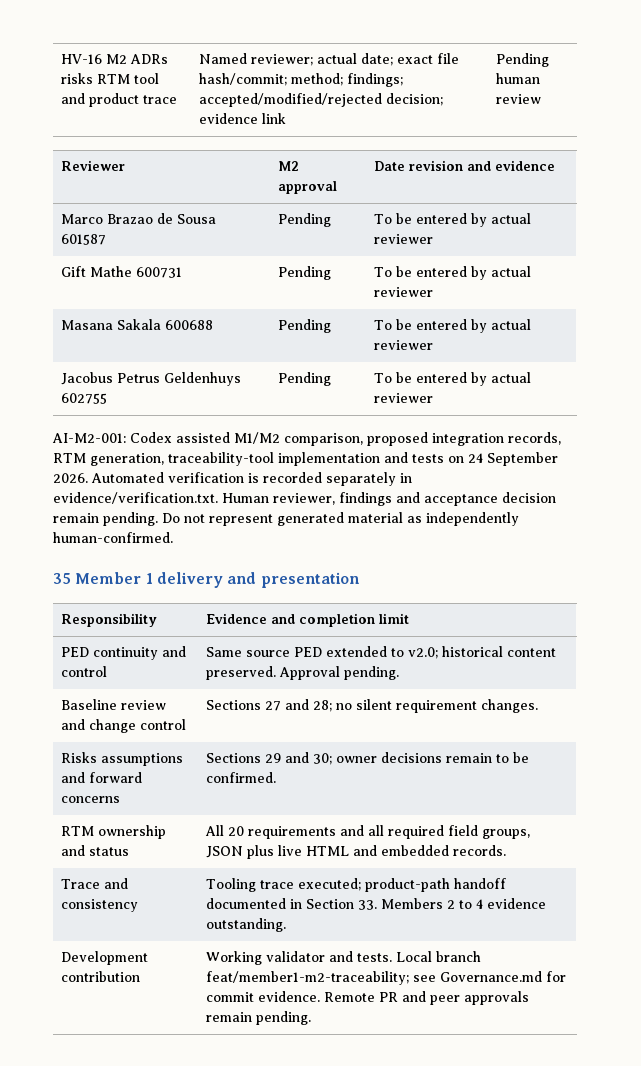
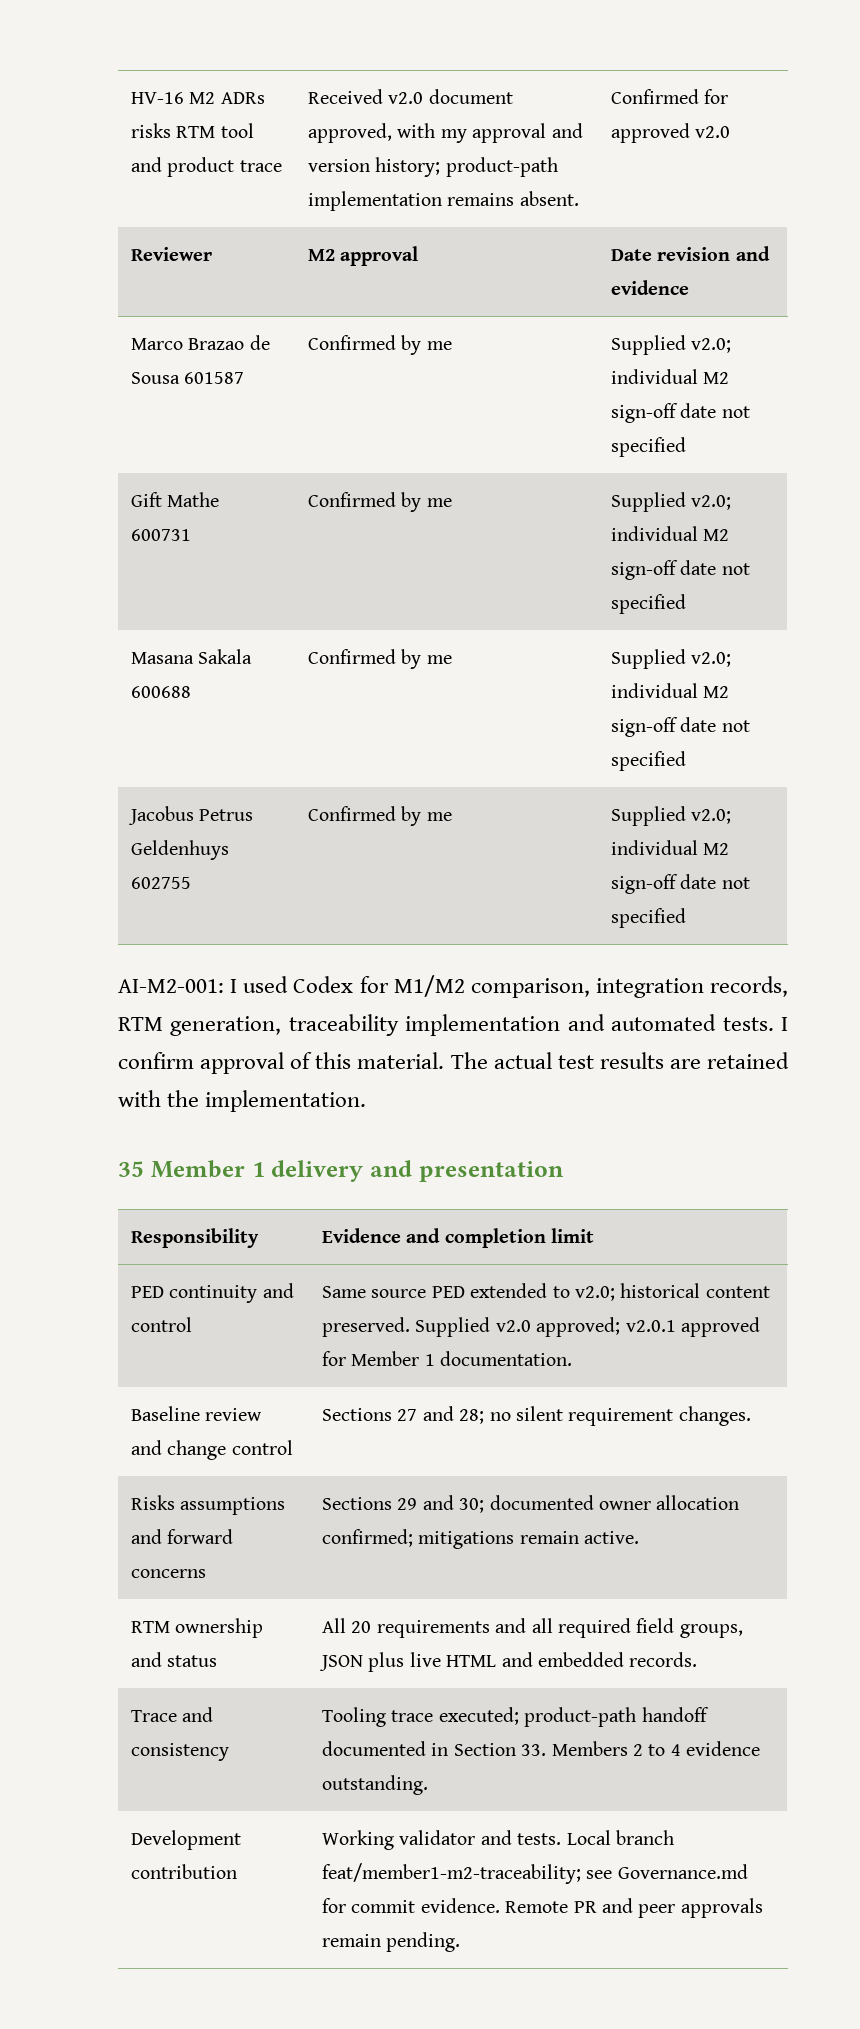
[198,53,459,66] [198,73,403,87] [198,93,443,107] [198,113,286,124] [495,53,549,67] [495,73,540,84] [495,94,541,104] Named reviewer; actual date; exact file hash/commit; method; findings; accepted/modified/rejected decision; evidence link | Pending human review -> [307,89,513,104] [307,123,583,143] [307,157,558,177] [307,191,579,211] [610,89,729,104] [610,123,731,143] Received v2.0 document approved, with my approval and version history; product-path implementation remains absent. | Confirmed for approved v2.0
[277,213,331,227] [373,213,531,227] [373,234,433,244] [60,266,182,278] [277,266,331,280] [373,266,531,280] [373,287,433,297] [60,319,213,330] [277,319,331,333] [373,319,531,333] [373,340,433,350] [60,372,241,386] [60,393,107,404] [277,372,331,386] [373,372,531,386] [373,393,433,403] [52,432,230,443] Pending | To be entered by actual reviewer // Gift Mathe 600731 | Pending | To be entered by actual reviewer // Masana Sakala 600688 | Pending | To be entered by actual reviewer // Jacobus Petrus Geldenhuys 602755 | Pending | To be entered by actual reviewer // AI-M2-001: Codex assisted -> [307,335,452,355] [610,335,732,355] [610,369,730,384] [610,403,750,423] [610,437,686,457] [130,492,220,507] [130,529,191,541] [307,492,452,512] [610,492,732,512] [610,526,730,541] [610,560,750,580] [610,594,686,614] [130,649,253,664] [130,686,191,698] [307,649,452,669] [610,649,732,669] [610,683,730,698] [610,717,750,737] [610,751,686,771] [127,806,254,825] [130,840,229,860] [130,877,191,889] [307,806,452,826] [610,806,732,826] [610,840,730,855] [610,874,750,894] [610,908,686,928] [118,976,389,993] Confirmed by me | Supplied v2.0; individual M2 sign-off date not specified // Gift Mathe 600731 | Confirmed by me | Supplied v2.0; individual M2 sign-off date not specified // Masana Sakala 600688 | Confirmed by me | Supplied v2.0; individual M2 sign-off date not specified // Jacobus Petrus Geldenhuys 602755 | Confirmed by me | Supplied v2.0; individual M2 sign-off date not specified // AI-M2-001: I used Codex for
[367,432,428,446] proposed -> (590, 988) none
[168,452,274,466] traceability-tool -> [288,1014,399,1036] traceability
[412,452,558,466] [53,472,412,486] [53,492,556,506] [53,512,519,526] [53,532,173,543] tests on 24 September 2026. Automated verification is recorded separately in evidence/verification.txt. Human reviewer, findings and acceptance decision remain pending. Do not represent generated material as independently human-confirmed. -> [611,1014,789,1031] [118,1052,790,1074] [118,1090,367,1112] automated tests. I confirm approval of this material. The actual test results are retained with the implementation.
[278,666,399,680] Approval pending. -> [415,1317,760,1337] [321,1351,573,1366] Supplied v2.0 approved; v2.0.1 approved for Member 1 documentation.
[335,752,529,763] [205,772,276,783] owner decisions remain to be confirmed. -> [489,1495,740,1510] [321,1529,640,1549] documented owner allocation confirmed; mitigations remain active.

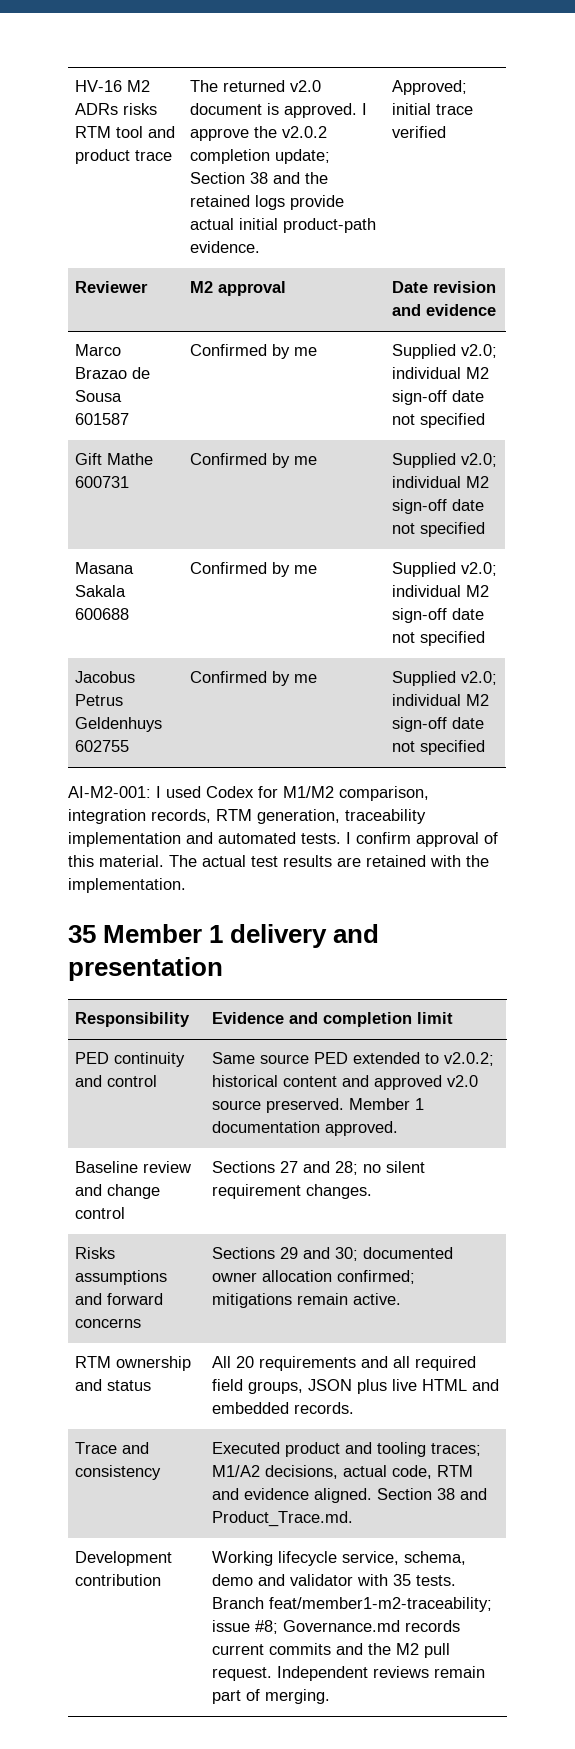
[307,89,513,104] [307,123,583,143] [307,157,558,177] [307,191,579,211] [610,89,729,104] [610,123,731,143] Received v2.0 document approved, with my approval and version history; product-path implementation remains absent. | Confirmed for approved v2.0 -> [190,80,322,92] [190,103,368,118] [190,126,328,141] [190,149,331,164] [190,172,329,184] [190,195,345,210] [190,218,377,233] [190,241,261,253] [392,80,468,95] [392,103,474,115] [392,126,447,138] The returned v2.0 document is approved. I approve the v2.0.2 completion update; Section 38 and the retained logs provide actual initial product-path evidence. | Approved; initial trace verified
[574,1286,615,1301] v2.0; -> [444,1052,495,1066] v2.0.2;
[321,1317,760,1337] [321,1351,573,1366] preserved. Supplied v2.0 approved; v2.0.1 approved for Member 1 documentation. -> [342,1075,479,1090] [212,1098,425,1113] [212,1121,399,1136] and approved v2.0 source preserved. Member 1 documentation approved.
[321,1707,709,1727] [321,1741,761,1756] [321,1775,428,1795] [130,1830,241,1850] [130,1864,237,1879] [321,1830,674,1850] [321,1863,748,1884] [321,1898,763,1918] [321,1932,461,1952] Tooling trace executed; product-path handoff documented in Section 33. Members 2 to 4 evidence outstanding. // Development contribution | Working validator and tests. Local branch feat/member1-m2-traceability; see Governance.md for commit evidence. Remote PR and peer approvals remain pending. -> [212,1442,482,1457] [212,1465,474,1479] [212,1488,488,1503] [212,1511,354,1527] [75,1551,173,1566] [75,1574,162,1586] [212,1551,467,1566] [212,1574,457,1586] [212,1597,493,1612] [212,1620,461,1634] [212,1643,451,1658] [212,1666,486,1681] [212,1689,331,1704] Executed product and tooling traces; M1/A2 decisions, actual code, RTM and evidence aligned. Section 38 and Product_Trace.md. // Development contribution | Working lifecycle service, schema, demo and validator with 35 tests. Branch feat/member1-m2-traceability; issue #8; Governance.md records current commits and the M2 pull request. Independent reviews remain part of merging.

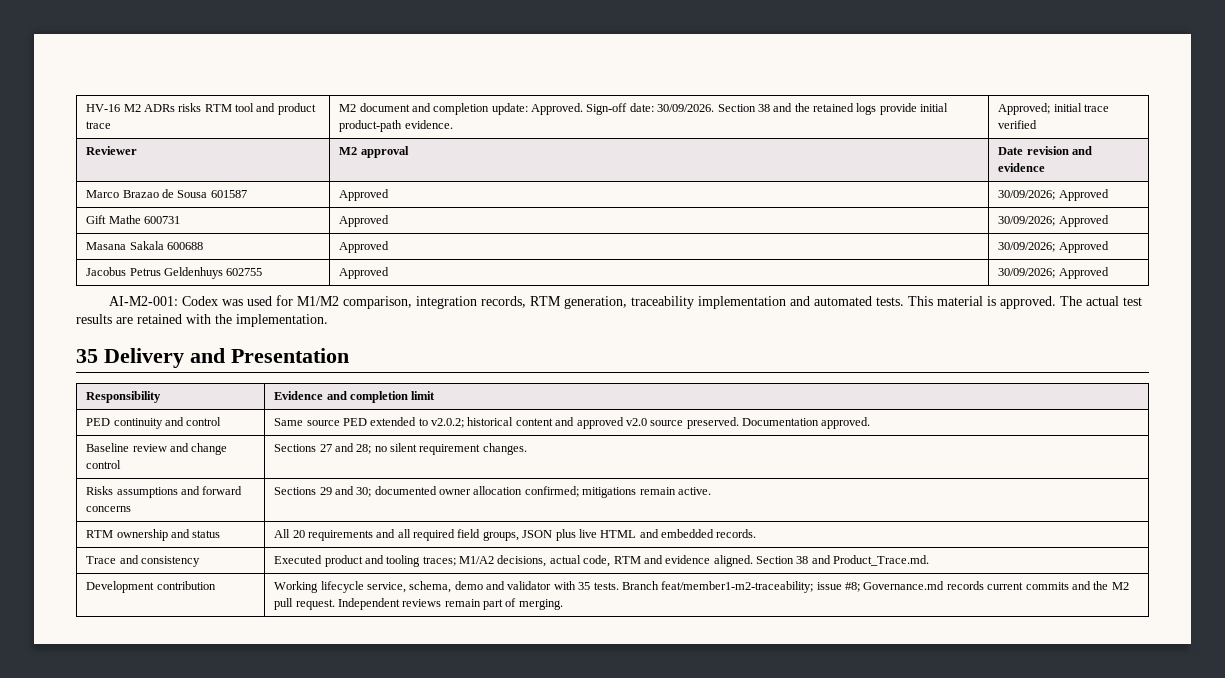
[190,80,322,92] [190,103,368,118] [190,126,328,141] [190,149,331,164] The returned v2.0 document is approved. I approve the v2.0.2 completion update; -> [339,103,715,115] M2 document and completion update: Approved. Sign-off date: 30/09/2026.
[190,218,235,230] actual -> (917, 109) none
[190,344,318,359] [392,344,498,359] [392,367,490,379] [392,390,485,405] [392,413,486,428] [75,453,154,465] [75,476,130,488] [190,453,318,468] [392,453,498,468] [392,476,490,488] [392,499,485,514] [392,522,486,537] [75,562,135,574] [75,585,127,597] [75,608,130,620] [190,562,318,577] [392,562,498,577] [392,585,490,597] [392,608,485,623] [392,631,486,646] [75,671,136,683] [75,694,124,706] [75,717,163,732] [75,740,130,752] [190,671,318,686] [392,671,498,686] [392,694,490,706] [392,717,485,732] [392,740,486,755] [68,786,254,798] Confirmed by me | Supplied v2.0; individual M2 sign-off date not specified // Gift Mathe 600731 | Confirmed by me | Supplied v2.0; individual M2 sign-off date not specified // Masana Sakala 600688 | Confirmed by me | Supplied v2.0; individual M2 sign-off date not specified // Jacobus Petrus Geldenhuys 602755 | Confirmed by me | Supplied v2.0; individual M2 sign-off date not specified // AI-M2-001: I used Codex -> [339,189,390,201] [998,189,1109,201] [86,215,180,224] [339,215,390,227] [998,215,1109,227] [86,241,203,250] [339,241,390,253] [998,241,1109,253] [86,267,263,279] [339,267,390,279] [998,267,1109,279] [109,296,273,306] Approved | 30/09/2026; Approved // Gift Mathe 600731 | Approved | 30/09/2026; Approved // Masana Sakala 600688 | Approved | 30/09/2026; Approved // Jacobus Petrus Geldenhuys 602755 | Approved | 30/09/2026; Approved // AI-M2-001: Codex was used
[346,832,498,847] [68,855,164,867] I confirm approval of this material. -> [908,296,1057,309] This material is approved.
[103,924,380,948] [68,957,223,981] Member 1 delivery and presentation -> [104,348,349,368] Delivery and Presentation
[349,1098,425,1110] [212,1121,321,1133] Member 1 documentation -> [742,418,820,426] Documentation

